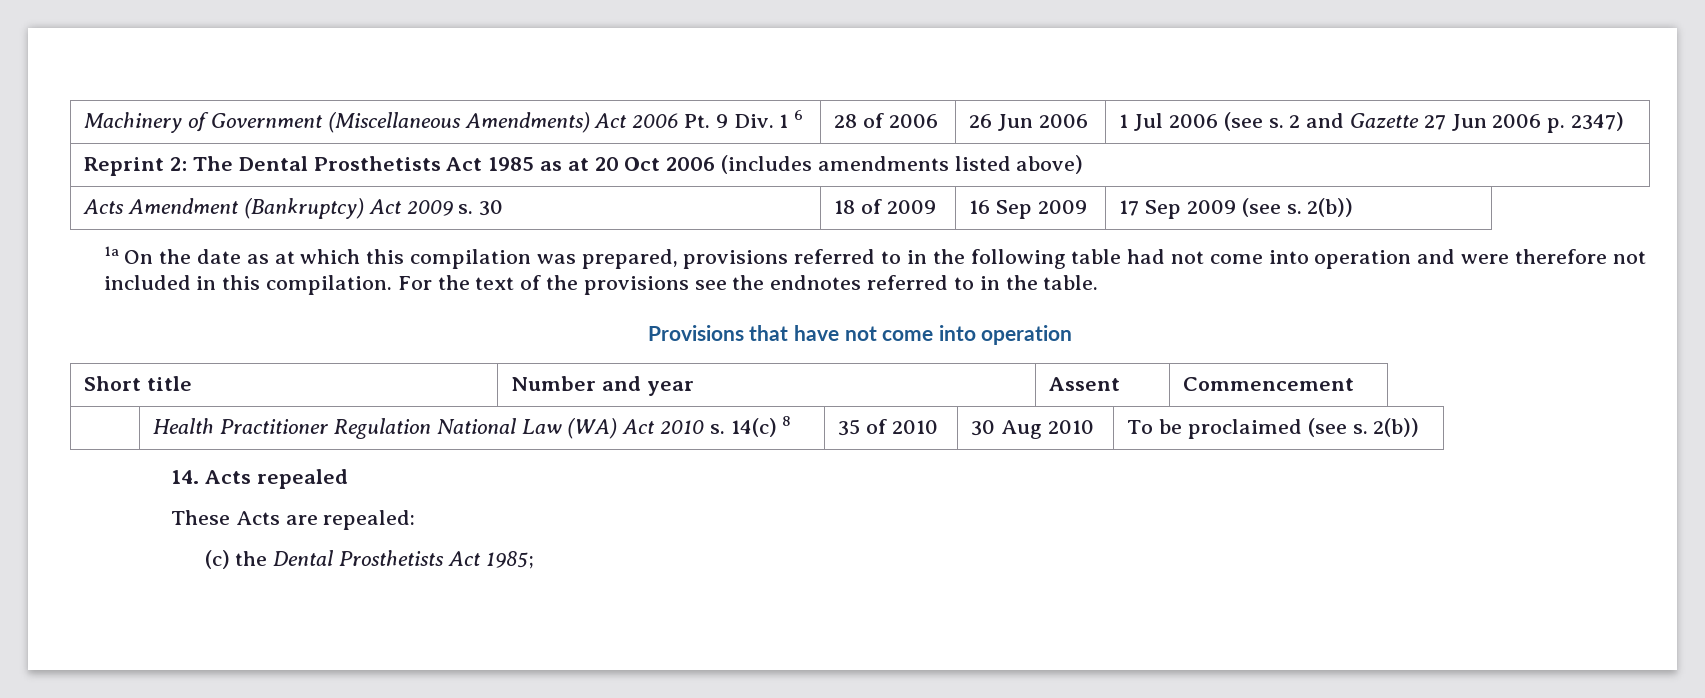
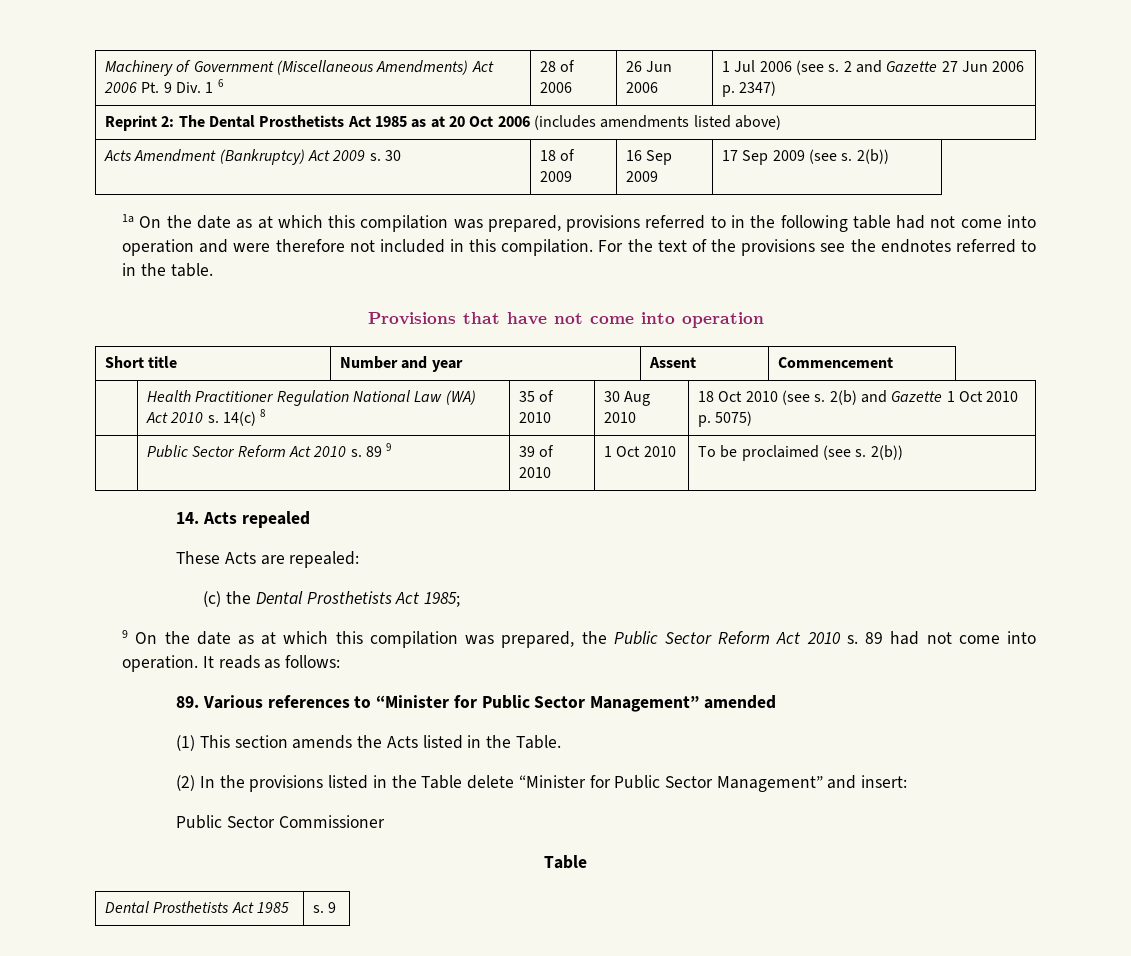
(1094, 427) none -> [698,390,1019,405] [698,411,753,427] [147,443,392,458] [519,445,555,457] [519,467,552,478] [604,446,676,457] | 18 Oct 2010 (see s. 2(b) and Gazette 1 Oct 2010 p. 5075) // | Public Sector Reform Act 2010 s. 89 9 | 39 of 2010 | 1 Oct 2010
(534, 560) none -> [122,630,1036,648] [122,655,340,672] [176,695,776,712] [176,735,561,751] [176,775,908,792] [176,815,385,829] [544,855,587,869] [105,901,290,913] [313,902,337,913] // 9 On the date as at which this compilation was prepared, the Public Sector Reform Act 2010 s. 89 had not come into operation. It reads as follows: // 89. Various references to “Minister for Public Sector Management” amended // (1) This section amends the Acts listed in the Table. // (2) In the provisions listed in the Table delete “Minister for Public Sector Management” and insert: // Public Sector Commissioner // Table // Dental Prosthetists Act 1985 | s. 9

